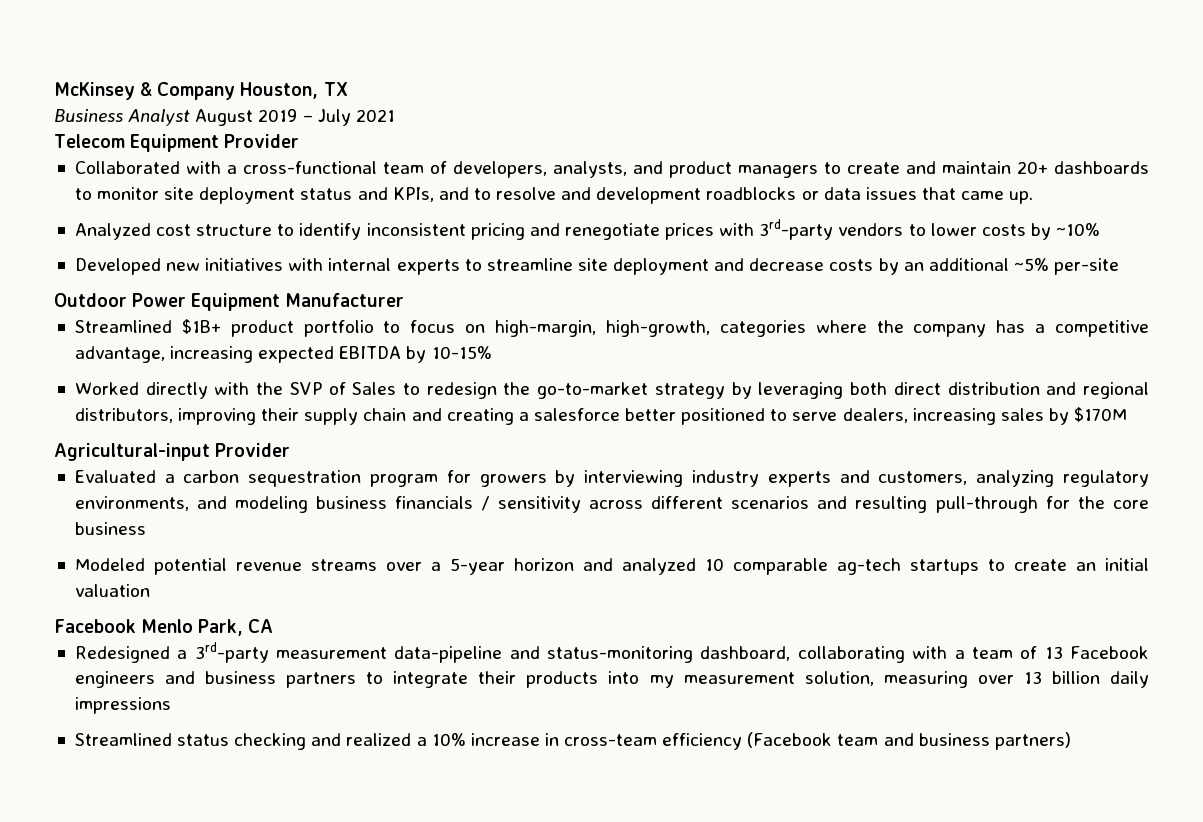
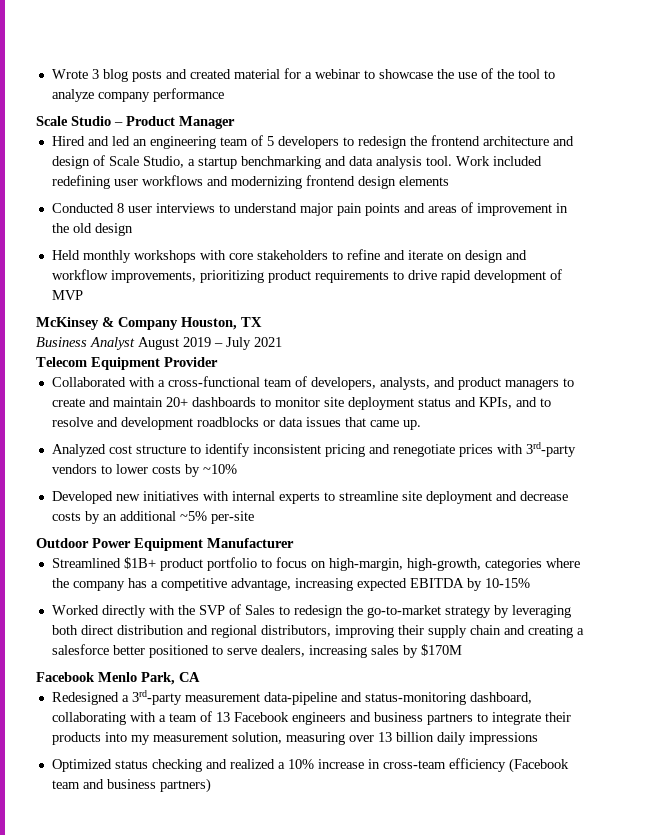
(54, 91) none -> [51,68,555,82] [51,88,224,102] [36,116,235,129] [51,135,574,149] [51,155,542,169] [51,175,449,189] [51,202,568,216] [51,223,133,236] [51,249,527,263] [51,269,562,283] [51,290,83,300] Wrote 3 blog posts and created material for a webinar to showcase the use of the tool to analyze company performance // Scale Studio – Product Manager // Hired and led an engineering team of 5 developers to redesign the frontend architecture and design of Scale Studio, a startup benchmarking and data analysis tool. Work included redefining user workflows and modernizing frontend design elements // Conducted 8 user interviews to understand major pain points and areas of improvement in the old design // Held monthly workshops with core stakeholders to refine and iterate on design and workflow improvements, prioritizing product requirements to drive rapid development of MVP //
[54,443,291,461] [74,470,1149,487] [74,496,1149,513] [74,522,146,535] [74,558,1149,575] [74,584,150,597] // Agricultural-input Provider // Evaluated a carbon sequestration program for growers by interviewing industry experts and customers, analyzing regulatory environments, and modeling business financials / sensitivity across different scenarios and resulting pull-through for the core business // Modeled potential revenue streams over a 5-year horizon and analyzed 10 comparable ag-tech startups to create an initial valuation -> (462, 650) none
[74,733,172,746] Streamlined -> [51,759,112,772] Optimized

